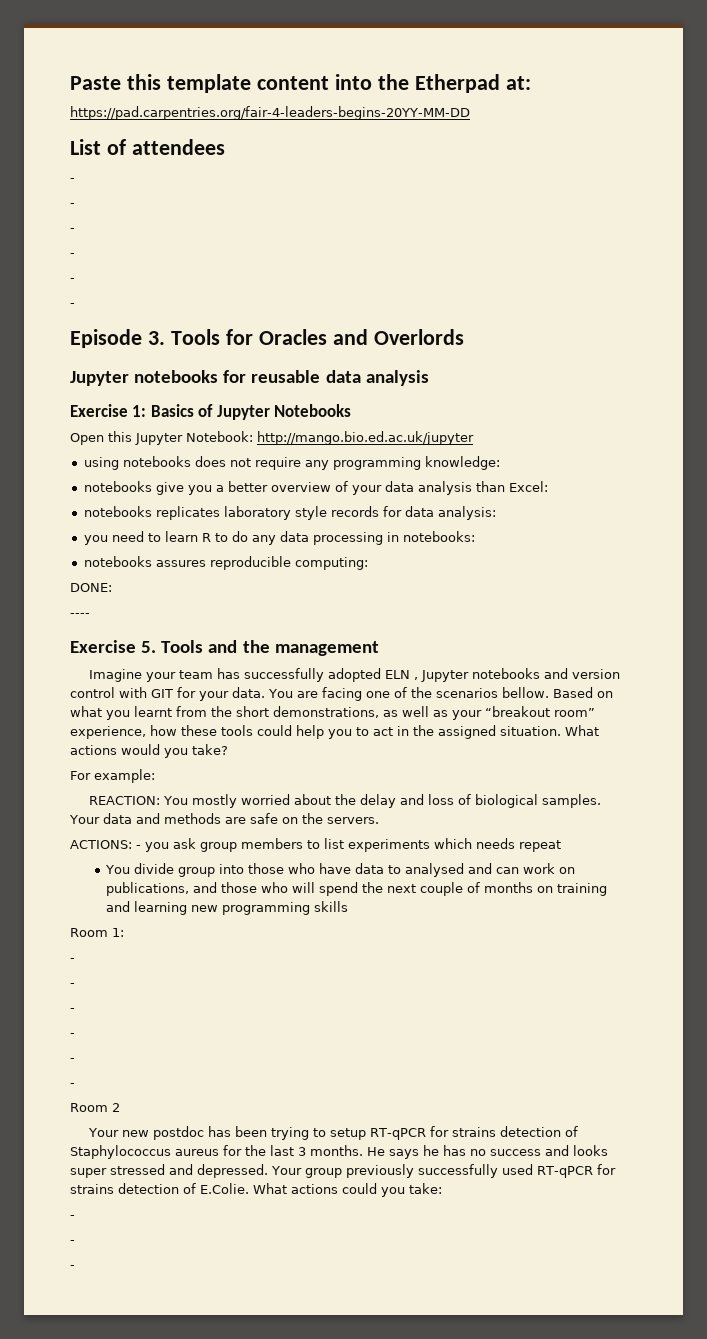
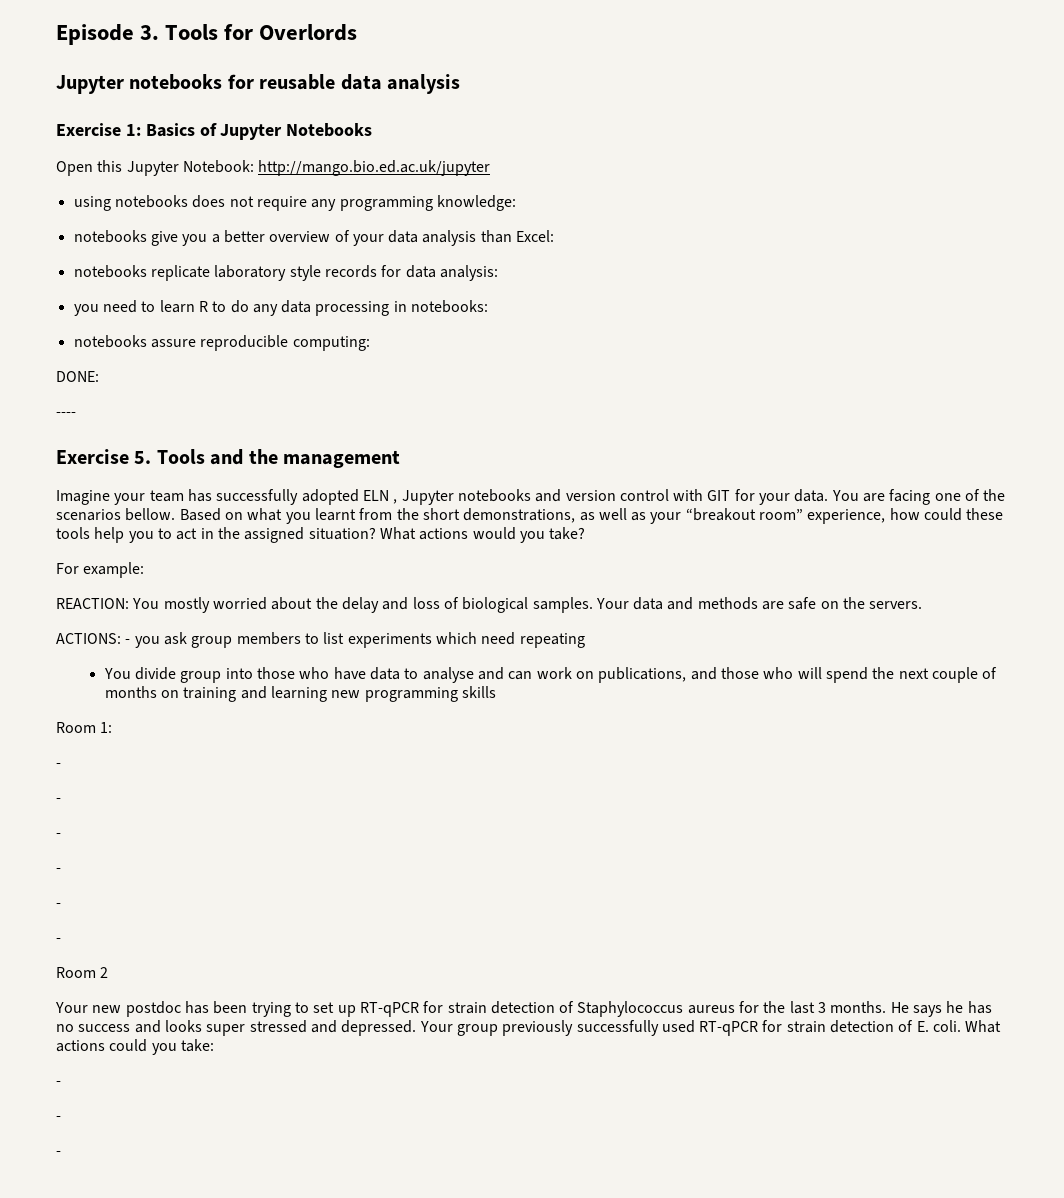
[70,74,531,93] [70,106,470,120] [70,139,225,155] [70,178,75,182] [70,203,75,207] [70,228,75,232] [70,253,75,257] [70,278,75,282] [70,303,75,307] Paste this template content into the Etherpad at: // https://pad.carpentries.org/fair-4-leaders-begins-20YY-MM-DD // List of attendees // - // - // - // - // - // - // -> (56, 34) none
[258,329,368,345] Oracles and -> (254, 32) none
[155,506,220,520] replicates -> [150,265,210,281] replicate
[155,560,206,567] assures -> [150,339,196,348] assure
(177, 730) none -> [924,508,963,521] could
[257,725,292,736] could -> (90, 533) none
[500,726,561,736] situation. -> [308,527,376,540] situation?
[476,838,561,852] needs repeat -> [481,632,585,648] need repeating
[404,863,464,877] analysed -> [422,667,474,683] analyse
[329,1126,496,1140] setup RT-qPCR for strains -> [313,1001,487,1017] set up RT-qPCR for strain
[70,1183,249,1194] strains detection of E.Colie. -> [786,1020,962,1033] strain detection of E. coli.

